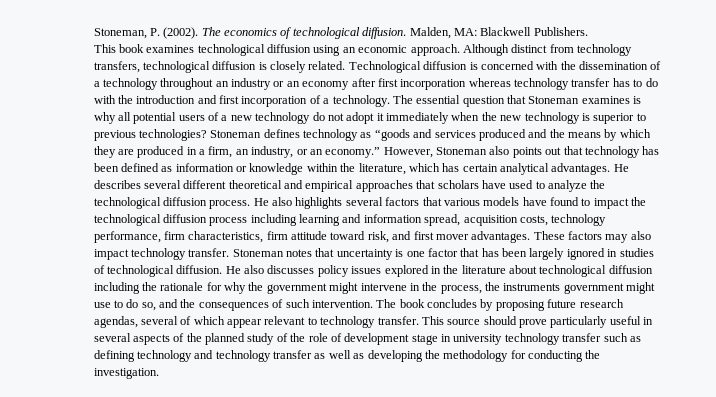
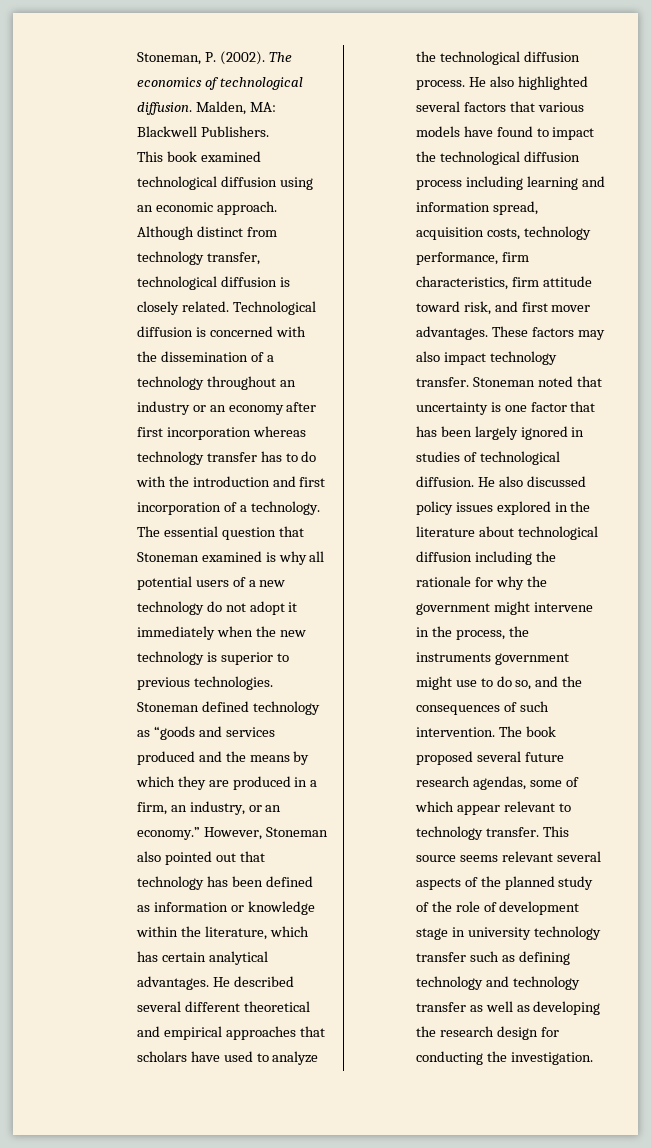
[146,45,195,53] examines -> [200,151,261,162] examined
[93,61,140,73] transfers, -> [206,252,260,265] transfer,
[581,96,630,104] examines -> [201,551,262,562] examined
[138,129,300,141] technologies? Stoneman defines -> [193,676,273,690] [136,701,249,712] technologies. Stoneman defined
[512,147,542,158] points -> [164,851,212,865] pointed
[93,180,141,189] describes -> [233,976,294,987] described
[295,197,343,209] highlights -> [517,76,588,90] highlighted
[286,249,313,257] notes -> [537,376,573,387] noted
[267,265,315,274] discusses -> [526,476,586,487] discussed
[427,299,545,311] concludes by proposing -> [415,751,521,765] proposed several
[140,316,178,325] several -> [529,780,562,787] some
[483,316,654,328] should prove particularly useful in -> [459,851,553,862] seems relevant
[443,350,509,362] methodology -> [439,1026,538,1040] research design

